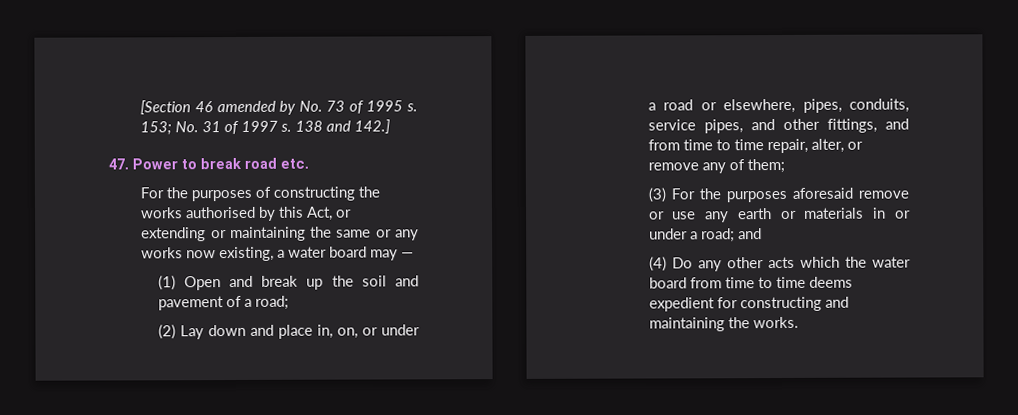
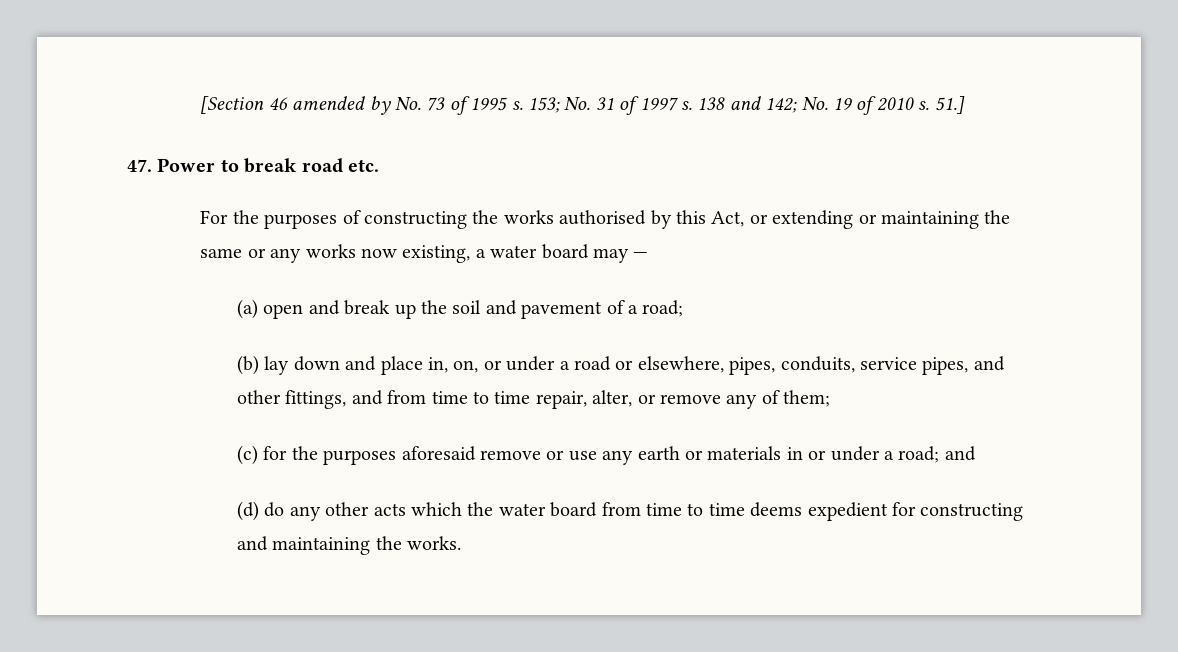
[354,119,391,134] 142.] -> [765,96,965,115] 142; No. 19 of 2010 s. 51.]
[157,275,221,291] (1) Open -> [236,299,304,319] (a) open
[157,324,204,340] (2) Lay -> [236,355,290,375] (b) lay
[647,187,695,203] (3) For -> [236,445,288,465] (c) for
[648,256,693,272] (4) Do -> [236,501,285,521] (d) do

